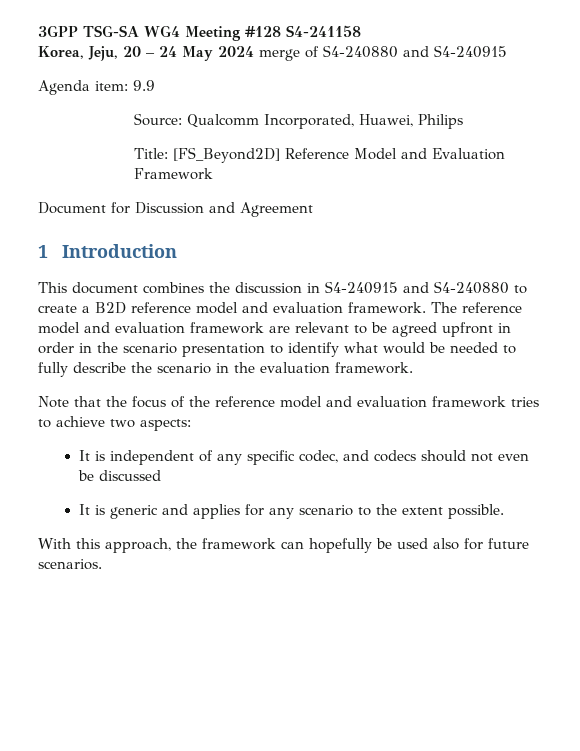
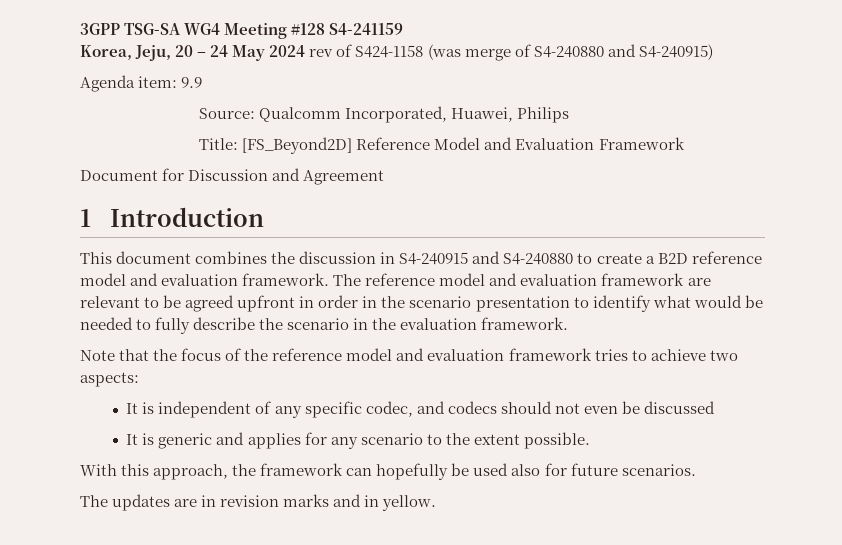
[286,25,361,37] S4-241158 -> [329,23,404,35] S4-241159
(254, 51) none -> [309,44,461,60] rev of S424-1158 (was
[434,45,507,58] S4-240915 -> [638,44,713,60] S4-240915)
(102, 564) none -> [80,494,437,511] // The updates are in revision marks and in yellow.

